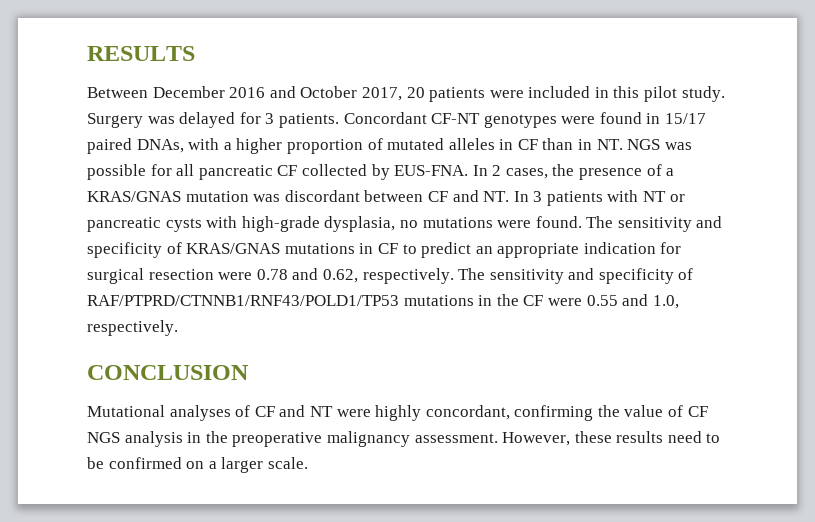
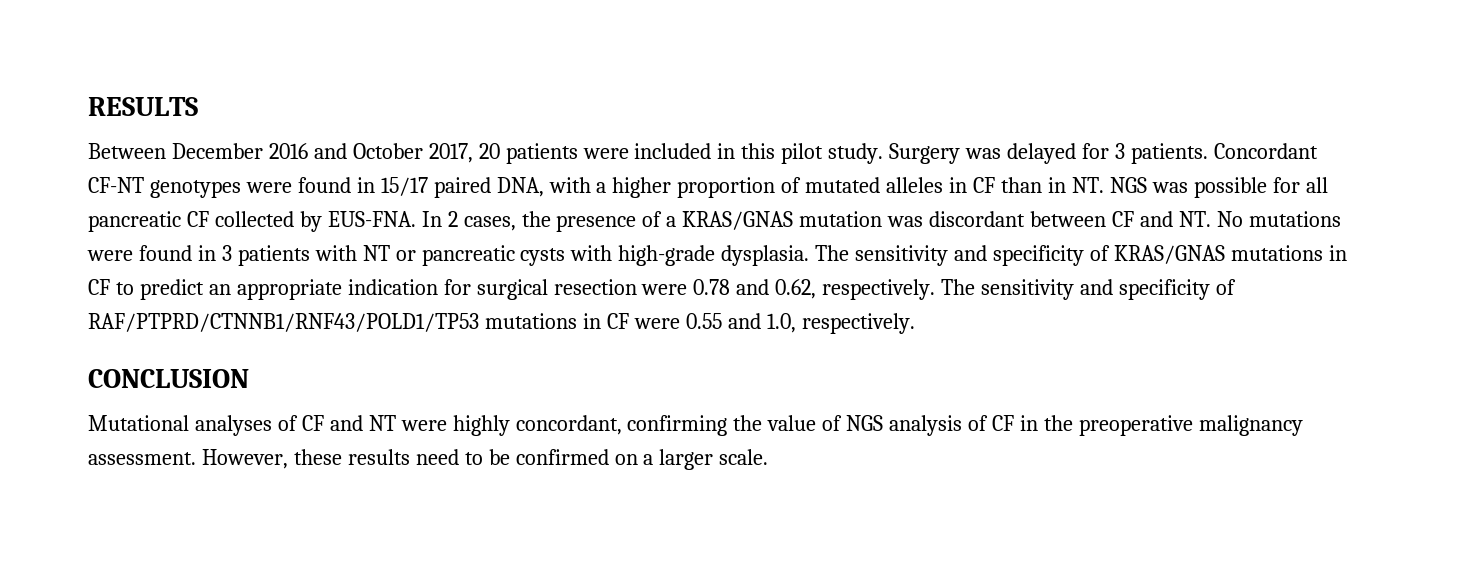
[136,139,184,153] DNAs, -> [496,177,544,197] DNA,
[513,191,529,202] In -> [1216,211,1341,227] [87,245,216,261] No mutations were found in
[324,216,582,232] dysplasia, no mutations were found. -> [721,245,810,266] dysplasia.
[496,294,519,306] the -> (601, 321) none
[687,406,708,417] CF -> (843, 423) none
(183, 439) none -> [968,415,1015,431] of CF

